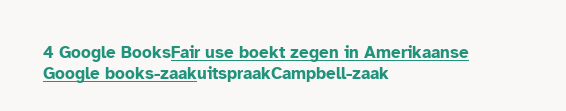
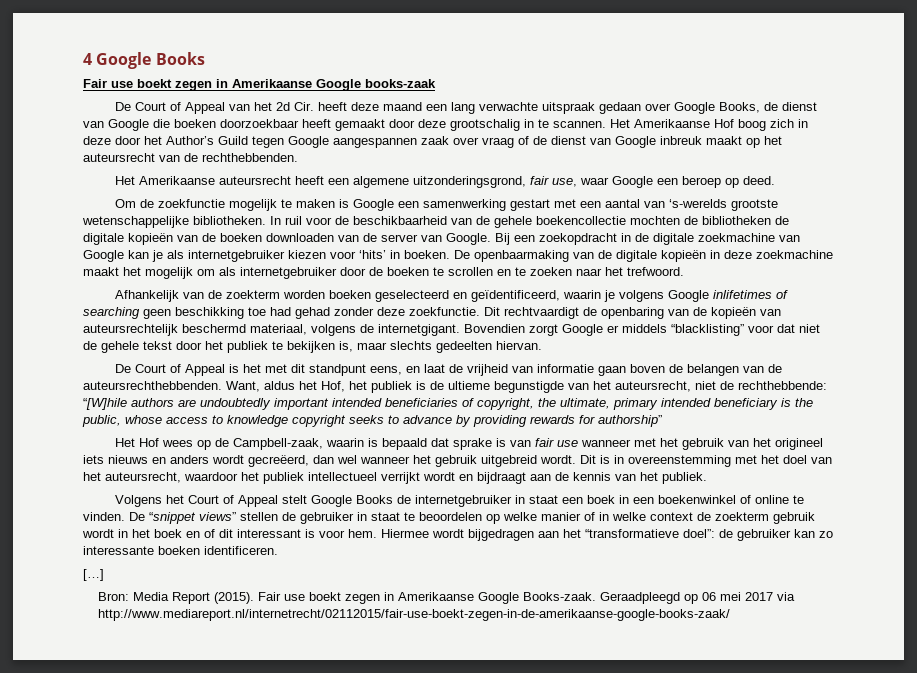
[121,45,469,62] [43,66,389,83] BooksFair use boekt zegen in Amerikaanse Google books-zaakuitspraakCampbell-zaak -> [155,52,205,65] [83,79,436,91] [115,102,818,114] [83,119,808,131] [83,136,782,148] [83,153,298,162] [115,176,776,188] [115,199,779,211] [82,216,789,228] [83,233,800,245] [83,250,833,262] [83,267,684,279] [115,290,789,302] [83,307,781,319] [83,324,820,336] [83,341,542,353] [115,364,783,376] [83,381,827,393] [83,398,813,410] [82,415,662,427] [115,438,824,450] [83,455,832,467] [83,472,707,484] [115,495,805,507] [83,512,815,524] [82,529,833,541] [83,546,278,555] [83,569,104,581] [97,592,795,604] [97,609,730,621] Books // Fair use boekt zegen in Amerikaanse Google books-zaak // De Court of Appeal van het 2d Cir. heeft deze maand een lang verwachte uitspraak gedaan over Google Books, de dienst van Google die boeken doorzoekbaar heeft gemaakt door deze grootschalig in te scannen. Het Amerikaanse Hof boog zich in deze door het Author’s Guild tegen Google aangespannen zaak over vraag of de dienst van Google inbreuk maakt op het auteursrecht van de rechthebbenden. // Het Amerikaanse auteursrecht heeft een algemene uitzonderingsgrond, fair use, waar Google een beroep op deed. // Om de zoekfunctie mogelijk te maken is Google een samenwerking gestart met een aantal van ‘s-werelds grootste wetenschappelijke bibliotheken. In ruil voor de beschikbaarheid van de gehele boekencollectie mochten de bibliotheken de digitale kopieën van de boeken downloaden van de server van Google. Bij een zoekopdracht in de digitale zoekmachine van Google kan je als internetgebruiker kiezen voor ‘hits’ in boeken. De openbaarmaking van de digitale kopieën in deze zoekmachine maakt het mogelijk om als internetgebruiker door de boeken te scrollen en te zoeken naar het trefwoord. // Afhankelijk van de zoekterm worden boeken geselecteerd en geïdentificeerd, waarin je volgens Google inlifetimes of searching geen beschikking toe had gehad zonder deze zoekfunctie. Dit rechtvaardigt de openbaring van de kopieën van auteursrechtelijk beschermd materiaal, volgens de internetgigant. Bovendien zorgt Google er middels “blacklisting” voor dat niet de gehele tekst door het publiek te bekijken is, maar slechts gedeelten hiervan. // De Court of Appeal is het met dit standpunt eens, en laat de vrijheid van informatie gaan boven de belangen van de auteursrechthebbenden. Want, aldus het Hof, het publiek is de ultieme begunstigde van het auteursrecht, niet de rechthebbende: “[W]hile authors are undoubtedly important intended beneficiaries of copyright, the ultimate, primary intended beneficiary is the public, whose access to knowledge copyright seeks to advance by providing rewards for authorship” // Het Hof wees op de Campbell-zaak, waarin is bepaald dat sprake is van fair use wanneer met het gebruik van het origineel iets nieuws en anders wordt gecreëerd, dan wel wanneer het gebruik uitgebreid wordt. Dit is in overeenstemming met het doel van het auteursrecht, waardoor het publiek intellectueel verrijkt wordt en bijdraagt aan de kennis van het publiek. // Volgens het Court of Appeal stelt Google Books de internetgebruiker in staat een boek in een boekenwinkel of online te vinden. De “snippet views” stellen de gebruiker in staat te beoordelen op welke manier of in welke context de zoekterm gebruik wordt in het boek en of dit interessant is voor hem. Hiermee wordt bijgedragen aan het “transformatieve doel”: de gebruiker kan zo interessante boeken identificeren. // […] // Bron: Media Report (2015). Fair use boekt zegen in Amerikaanse Google Books-zaak. Geraadpleegd op 06 mei 2017 via http://www.mediareport.nl/internetrecht/02112015/fair-use-boekt-zegen-in-de-amerikaanse-google-books-zaak/

